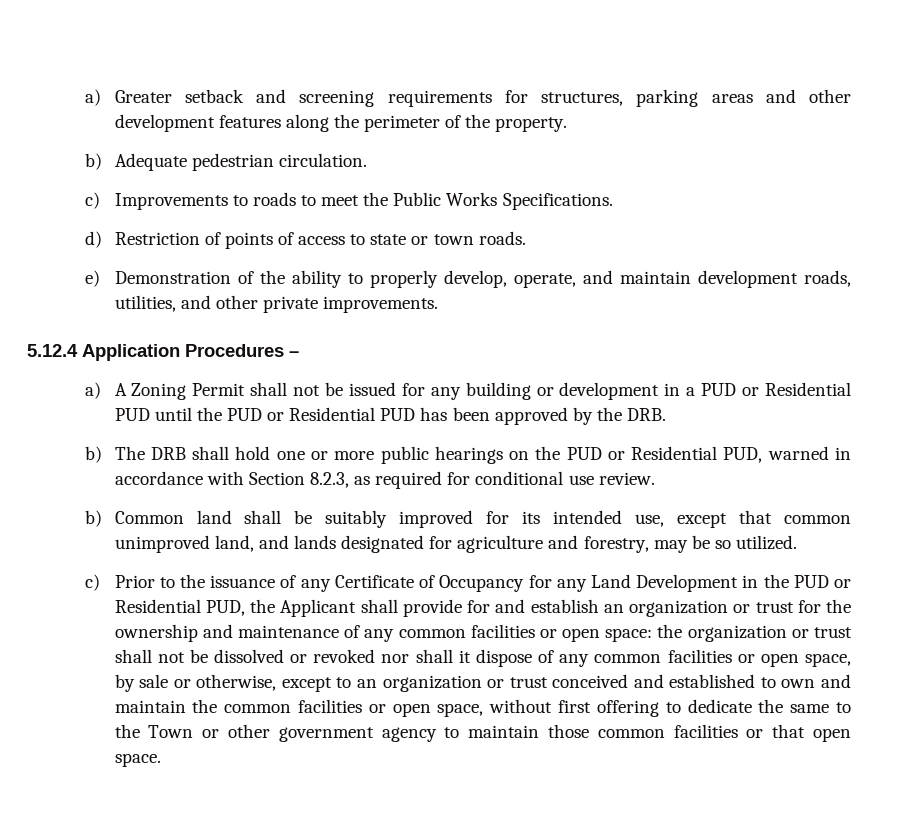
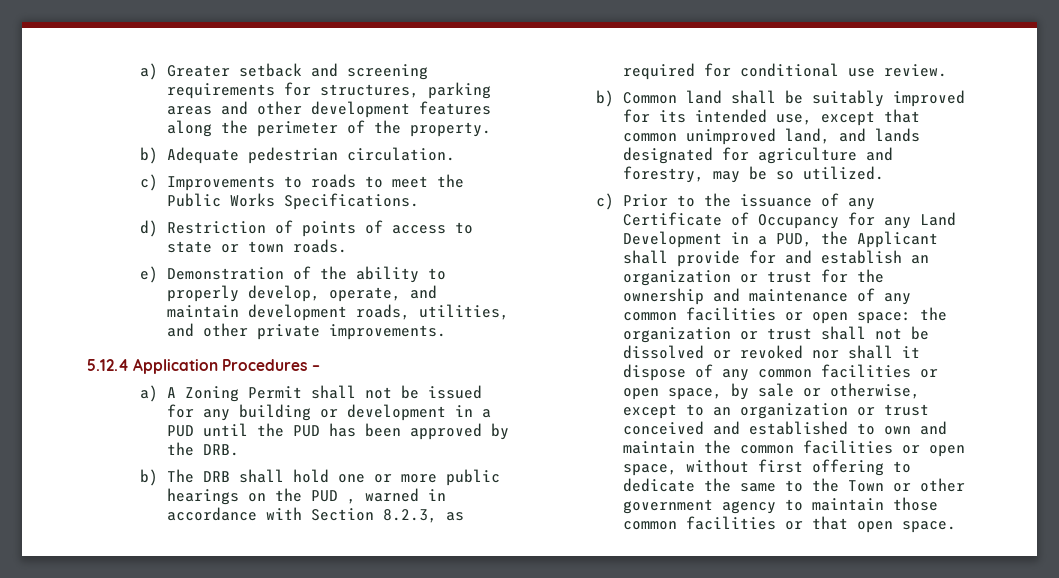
[742,382,851,396] [114,407,376,421] or Residential PUD until the PUD or Residential -> [203,423,285,437] until the
[607,446,763,463] or Residential PUD, -> [347,498,357,504] ,
[763,574,851,588] [114,599,201,613] the PUD or Residential -> [758,236,768,245] a

